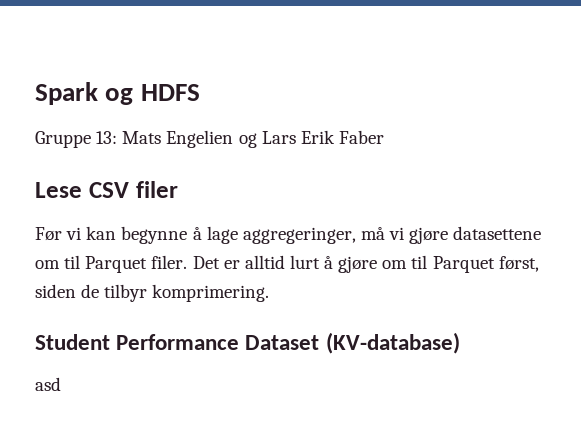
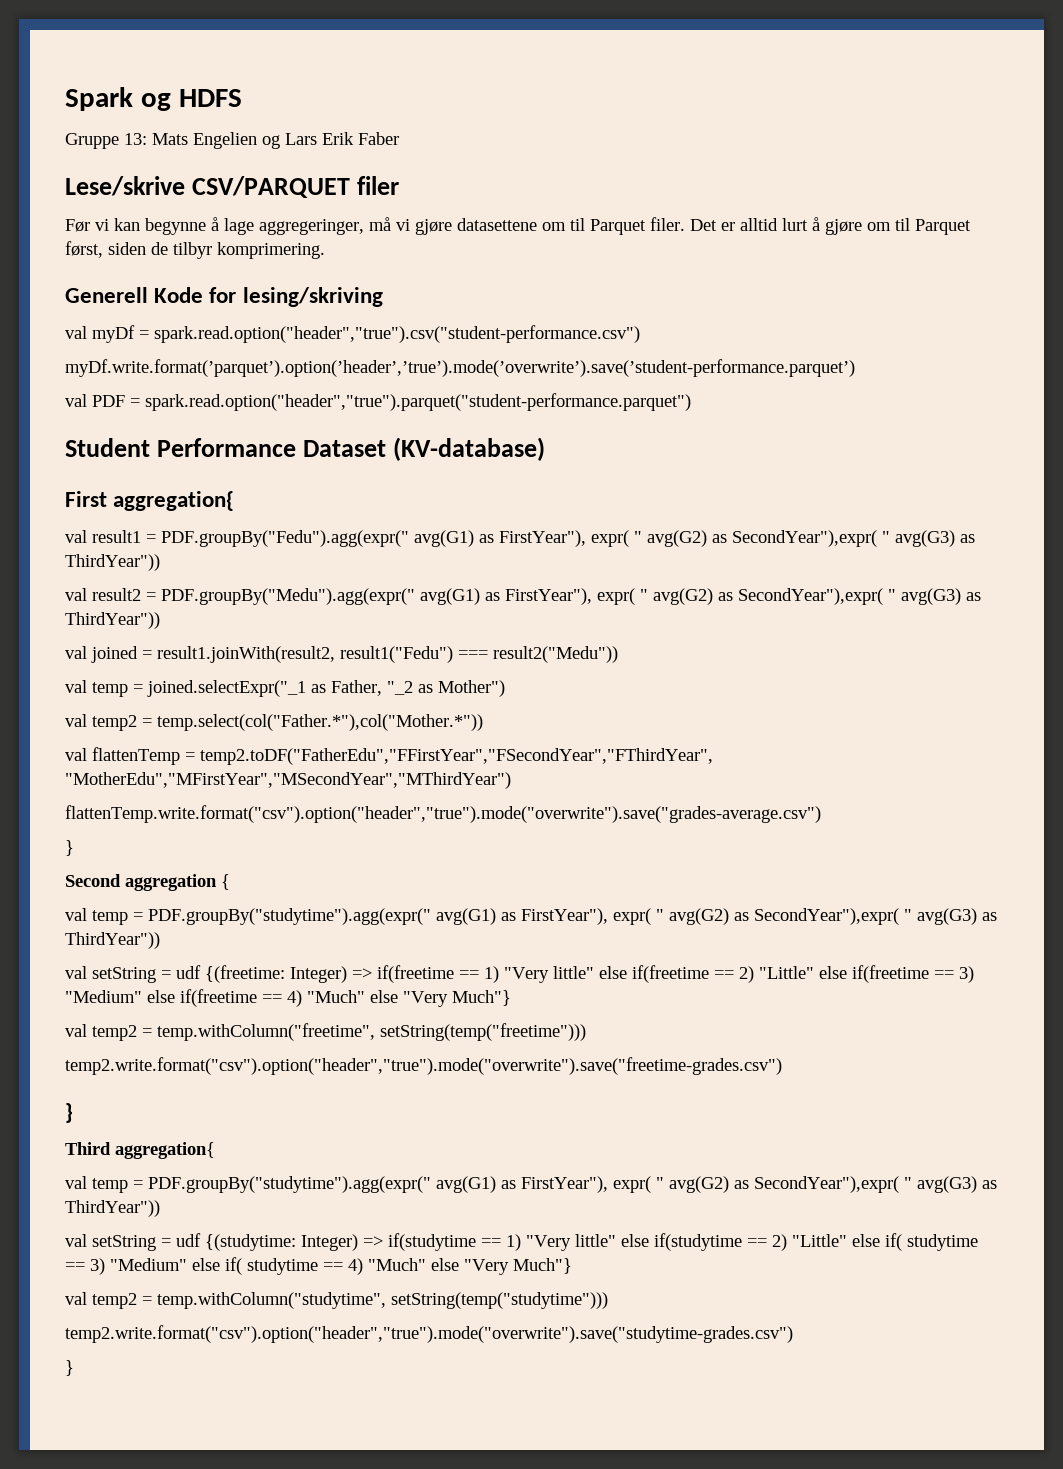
[35,182,129,198] Lese CSV -> [65,176,351,198] Lese/skrive CSV/PARQUET
[35,332,460,354] [35,377,61,391] Student Performance Dataset (KV-database) // asd -> [65,287,383,307] [65,325,640,343] [65,359,855,377] [65,393,691,411] [65,437,546,461] [65,491,235,511] [65,530,975,547] [65,554,160,571] [65,588,981,605] [65,612,160,629] [65,646,618,663] [65,680,505,697] [65,714,483,731] [65,747,713,765] [65,772,511,789] [65,805,821,823] [65,840,74,856] [65,874,230,891] [65,908,997,925] [65,932,160,949] [65,965,974,983] [65,989,511,1007] [65,1023,586,1041] [65,1057,782,1075] [65,1103,73,1123] [65,1142,215,1159] [65,1176,997,1193] [65,1200,160,1217] [65,1233,978,1251] [65,1257,572,1275] [65,1292,608,1309] [65,1325,793,1343] [65,1360,74,1376] Generell Kode for lesing/skriving // val myDf = spark.read.option("header","true").csv("student-performance.csv") // myDf.write.format(’parquet’).option(’header’,’true’).mode(’overwrite’).save(’student-performance.parquet’) // val PDF = spark.read.option("header","true").parquet("student-performance.parquet") // Student Performance Dataset (KV-database) // First aggregation{ // val result1 = PDF.groupBy("Fedu").agg(expr(" avg(G1) as FirstYear"), expr( " avg(G2) as SecondYear"),expr( " avg(G3) as ThirdYear")) // val result2 = PDF.groupBy("Medu").agg(expr(" avg(G1) as FirstYear"), expr( " avg(G2) as SecondYear"),expr( " avg(G3) as ThirdYear")) // val joined = result1.joinWith(result2, result1("Fedu") === result2("Medu")) // val temp = joined.selectExpr("_1 as Father, "_2 as Mother") // val temp2 = temp.select(col("Father.*"),col("Mother.*")) // val flattenTemp = temp2.toDF("FatherEdu","FFirstYear","FSecondYear","FThirdYear", "MotherEdu","MFirstYear","MSecondYear","MThirdYear") // flattenTemp.write.format("csv").option("header","true").mode("overwrite").save("grades-average.csv") // } // Second aggregation { // val temp = PDF.groupBy("studytime").agg(expr(" avg(G1) as FirstYear"), expr( " avg(G2) as SecondYear"),expr( " avg(G3) as ThirdYear")) // val setString = udf {(freetime: Integer) => if(freetime == 1) "Very little" else if(freetime == 2) "Little" else if(freetime == 3) "Medium" else if(freetime == 4) "Much" else "Very Much"} // val temp2 = temp.withColumn("freetime", setString(temp("freetime"))) // temp2.write.format("csv").option("header","true").mode("overwrite").save("freetime-grades.csv") // } // Third aggregation{ // val temp = PDF.groupBy("studytime").agg(expr(" avg(G1) as FirstYear"), expr( " avg(G2) as SecondYear"),expr( " avg(G3) as ThirdYear")) // val setString = udf {(studytime: Integer) => if(studytime == 1) "Very little" else if(studytime == 2) "Little" else if( studytime == 3) "Medium" else if( studytime == 4) "Much" else "Very Much"} // val temp2 = temp.withColumn("studytime", setString(temp("studytime"))) // temp2.write.format("csv").option("header","true").mode("overwrite").save("studytime-grades.csv") // }

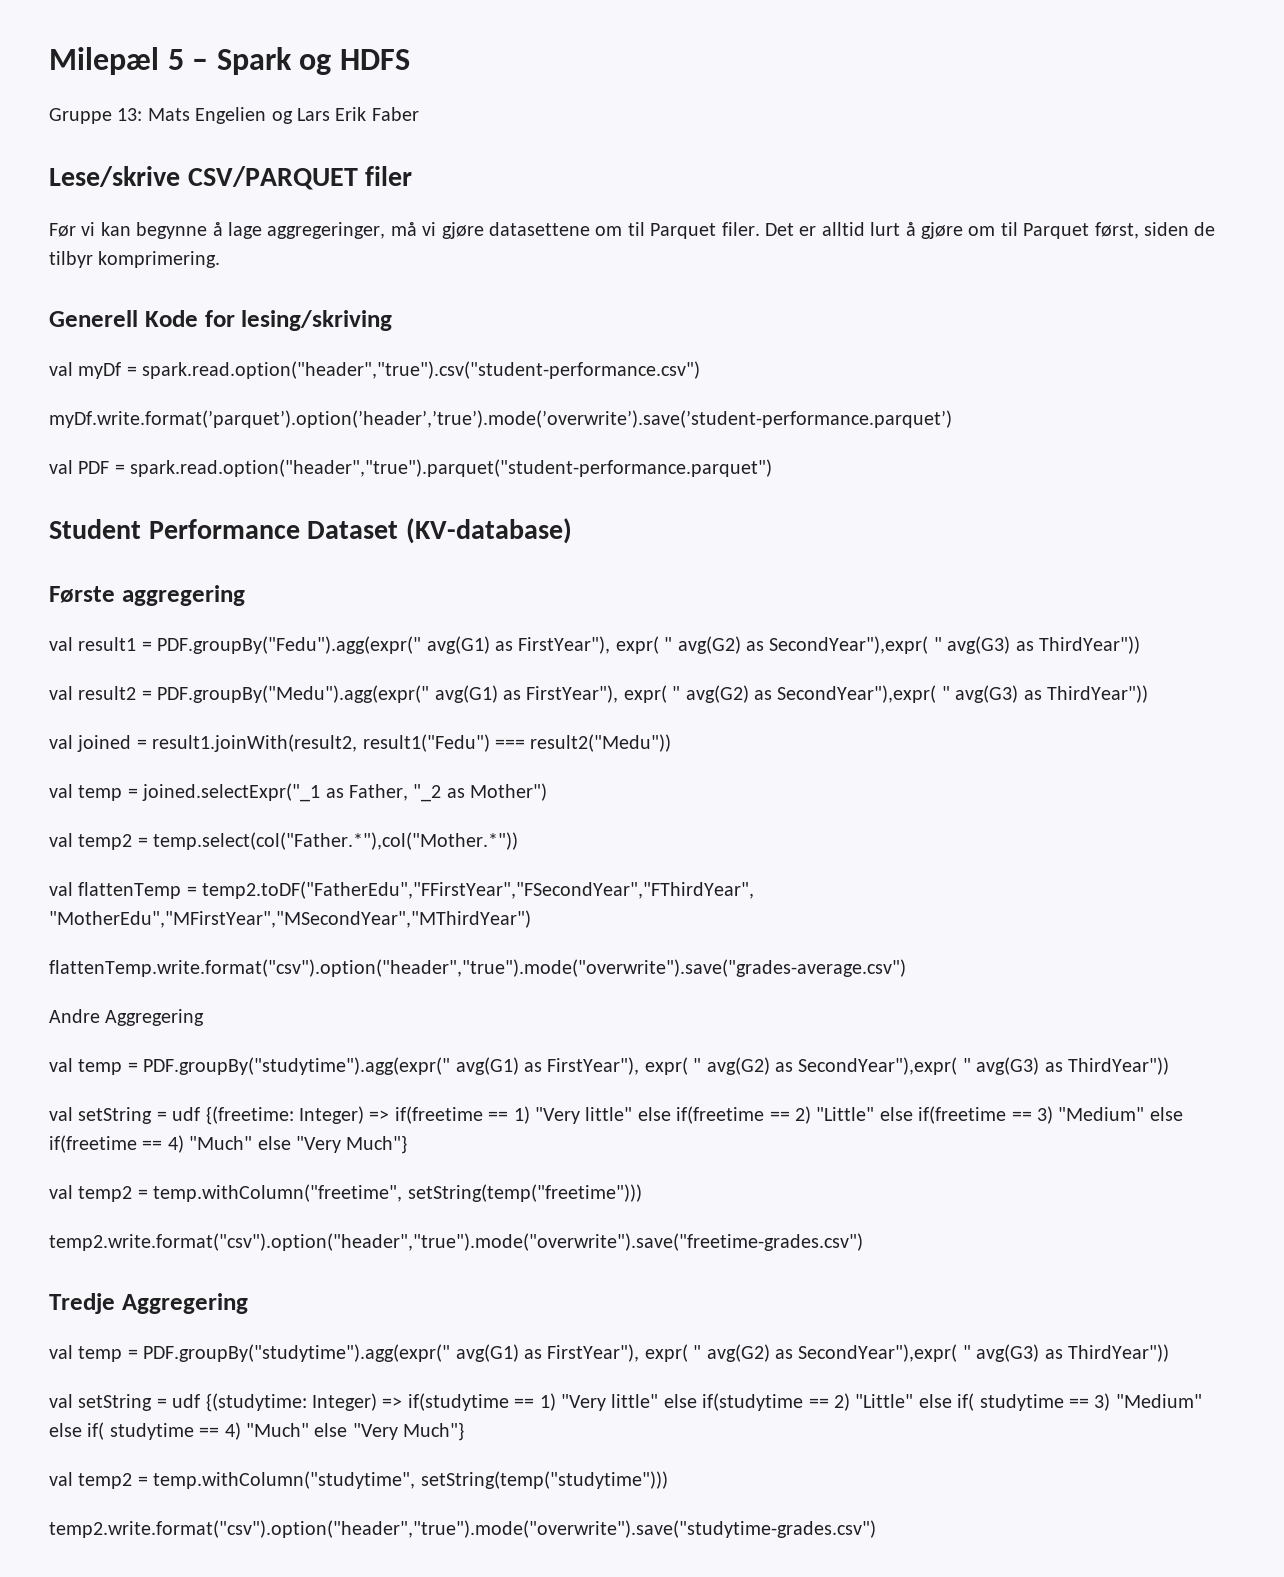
(65, 99) none -> [49,47,209,75] Milepæl 5 –
[65,491,235,511] First aggregation{ -> [49,585,245,606] Første aggregering
[65,840,74,856] [65,874,230,891] } // Second aggregation { -> [49,1009,205,1026] Andre Aggregering
[65,1103,73,1123] [65,1142,215,1159] } // Third aggregation{ -> [49,1293,248,1314] Tredje Aggregering
[65,1360,74,1376] // } -> (876, 1529) none

